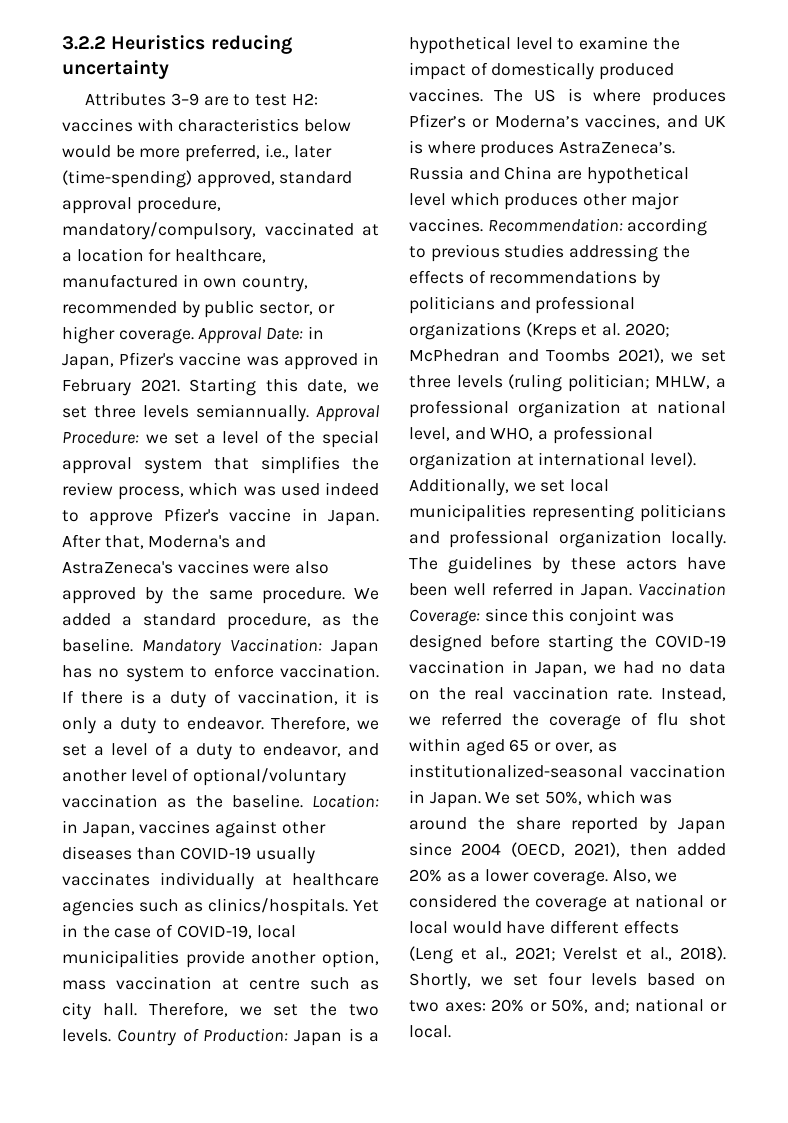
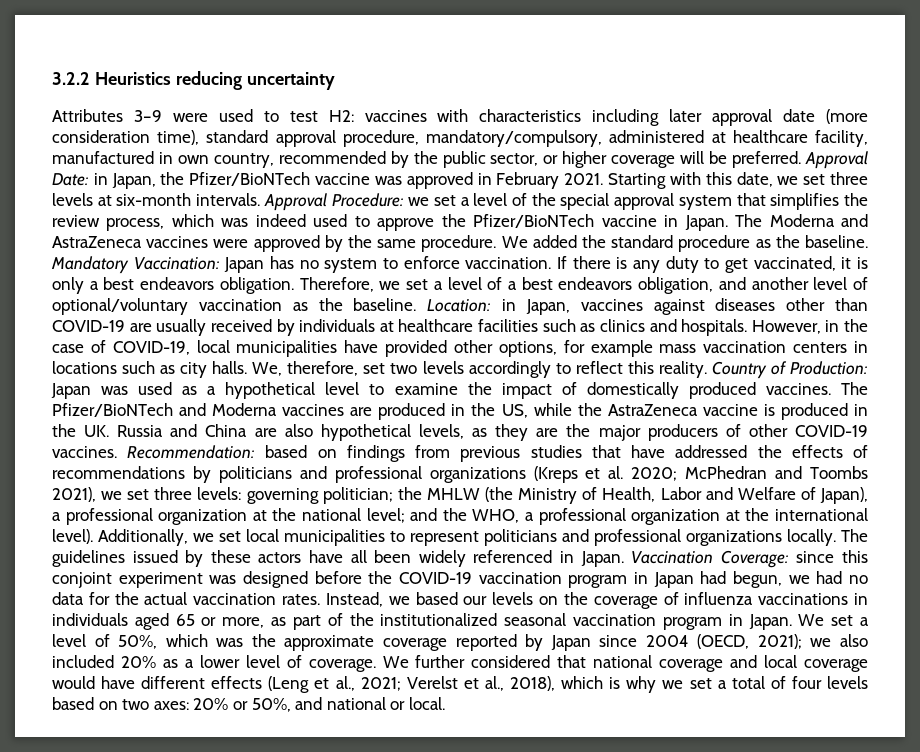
[203,96,229,106] are -> [172,109,253,122] were used
[304,119,352,132] [62,144,332,162] [62,170,353,188] [62,197,221,214] [62,222,379,240] [62,248,267,263] below would be more preferred, i.e., later (time-spending) approved, standard approval procedure, mandatory/compulsory, vaccinated at a location for healthcare, -> [592,109,869,126] [52,130,868,147] including later approval date (more consideration time), standard approval procedure, mandatory/compulsory, administered at healthcare facility,
(200, 309) none -> [413,151,438,164] the
[118,329,194,344] coverage. -> [611,151,802,168] coverage will be preferred.
[119,352,175,366] Pfizer's -> [160,172,311,186] the Pfizer/BioNTech
(257, 387) none -> [669,172,701,185] with
[196,404,309,422] semiannually. -> [97,193,261,206] at six-month intervals.
[280,482,379,496] [62,508,379,526] [62,534,267,549] [62,561,173,574] used indeed to approve Pfizer's vaccine in Japan. After that, Moderna's and AstraZeneca's -> [255,214,868,231] [52,236,142,248] indeed used to approve the Pfizer/BioNTech vaccine in Japan. The Moderna and AstraZeneca
[295,561,330,574] also -> (249, 243) none
[122,613,311,630] a standard procedure, -> [582,235,751,252] the standard procedure
[152,690,338,708] a duty of vaccination, -> [632,256,836,273] any duty to get vaccinated,
[120,717,264,734] duty to endeavor. -> [103,277,294,294] best endeavors obligation.
[195,743,341,760] duty to endeavor, -> [521,277,714,294] best endeavors obligation,
[281,821,326,834] [62,846,316,864] [62,872,379,890] [62,898,379,916] other diseases than COVID-19 usually vaccinates individually at healthcare agencies such as clinics/hospitals. Yet -> [715,298,869,311] [52,319,821,336] diseases other than COVID-19 are usually received by individuals at healthcare facilities such as clinics and hospitals. However,
[185,950,379,968] [62,976,379,990] [62,1002,379,1020] [62,1029,111,1042] provide another option, mass vaccination at centre such as city hall. Therefore, we set the two levels. -> [344,340,868,357] [52,361,707,378] have provided other options, for example mass vaccination centers in locations such as city halls. We, therefore, set two levels accordingly to reflect this reality.
[348,1028,363,1042] is -> [101,382,198,395] was used as
[534,88,726,106] [409,114,726,129] [409,140,676,158] [409,166,689,184] [409,192,679,210] [409,218,708,236] [409,244,659,262] US is where produces Pfizer’s or Moderna’s vaccines, and UK is where produces AstraZeneca’s. Russia and China are hypothetical level which produces other major vaccines. Recommendation: according to previous studies addressing -> [52,403,869,420] [52,424,868,441] [52,445,748,462] Pfizer/BioNTech and Moderna vaccines are produced in the US, while the AstraZeneca vaccine is produced in the UK. Russia and China are also hypothetical levels, as they are the major producers of other COVID-19 vaccines. Recommendation: based on findings from previous studies that have addressed
[456,374,726,392] [409,400,726,418] [409,427,486,441] levels (ruling politician; MHLW, a professional organization at national level, and -> [197,487,869,504] [52,508,467,525] levels: governing politician; the MHLW (the Ministry of Health, Labor and Welfare of Japan), a professional organization at the national level; and the
(534, 460) none -> [745,508,770,521] the
[532,504,726,522] [409,530,662,548] representing politicians and professional organization -> [390,529,782,546] to represent politicians and professional organizations
(533, 565) none -> [132,550,178,563] issued
[409,582,553,596] been well referred -> [350,550,553,567] all been widely referenced
(638, 617) none -> [118,572,203,588] experiment
[547,634,613,652] starting -> (362, 577) none
[512,660,726,678] [409,686,726,701] [409,712,726,730] [409,738,617,756] [409,764,726,778] [409,790,673,808] [409,817,561,830] in Japan, we had no data on the real vaccination rate. Instead, we referred the coverage of flu shot within aged 65 or over, as institutionalized-seasonal vaccination in Japan. We set 50%, which was around the share -> [568,571,868,588] [52,592,869,609] [52,613,870,630] [52,634,447,651] program in Japan had begun, we had no data for the actual vaccination rates. Instead, we based our levels on the coverage of influenza vaccinations in individuals aged 65 or more, as part of the institutionalized seasonal vaccination program in Japan. We set a level of 50%, which was the approximate coverage
[574,842,726,857] [409,869,678,886] [409,894,727,912] [409,921,448,934] 2021), then added 20% as a lower coverage. Also, we considered the coverage at national or local -> [757,634,868,649] [52,655,868,672] 2021); we also included 20% as a lower level of coverage. We further considered that national coverage and local coverage
[680,946,726,961] [409,973,538,990] 2018). Shortly, we set -> [510,676,786,693] 2018), which is why we set a total of
[593,999,630,1013] and; -> [295,697,323,710] and

